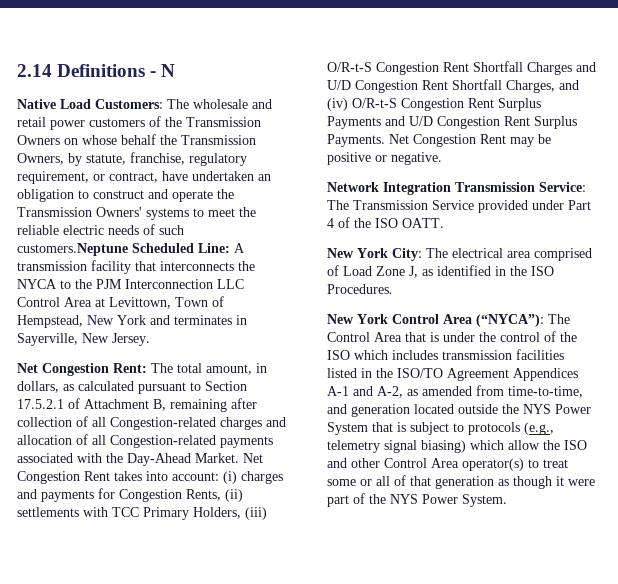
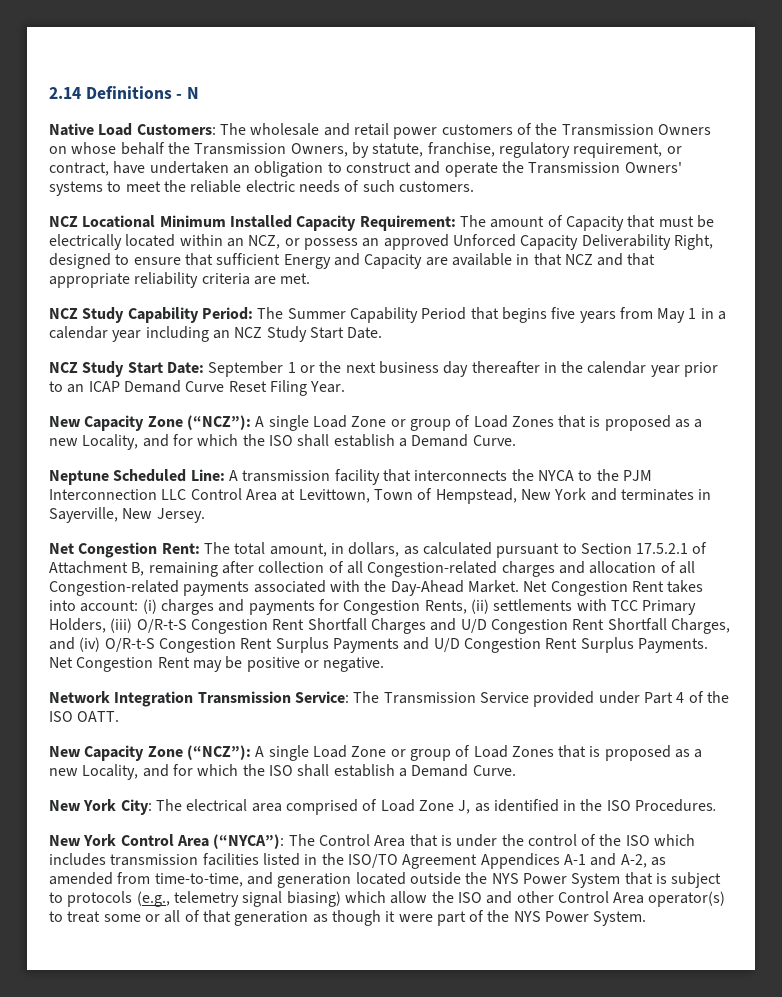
[17,243,128,256] customers.Neptune -> [398,181,474,192] [49,215,714,231] [49,234,713,250] [49,253,656,269] [49,272,311,288] [49,307,727,323] [49,326,383,342] [49,361,719,377] [49,380,346,396] [49,415,703,431] [49,434,516,450] [49,470,109,485] customers. // NCZ Locational Minimum Installed Capacity Requirement: The amount of Capacity that must be electrically located within an NCZ, or possess an approved Unforced Capacity Deliverability Right, designed to ensure that sufficient Energy and Capacity are available in that NCZ and that appropriate reliability criteria are met. // NCZ Study Capability Period: The Summer Capability Period that begins five years from May 1 in a calendar year including an NCZ Study Start Date. // NCZ Study Start Date: September 1 or the next business day thereafter in the calendar year prior to an ICAP Demand Curve Reset Filing Year. // New Capacity Zone (“NCZ”): A single Load Zone or group of Load Zones that is proposed as a new Locality, and for which the ISO shall establish a Demand Curve. // Neptune
(444, 223) none -> [49,745,703,761] [49,764,516,780] // New Capacity Zone (“NCZ”): A single Load Zone or group of Load Zones that is proposed as a new Locality, and for which the ISO shall establish a Demand Curve.

